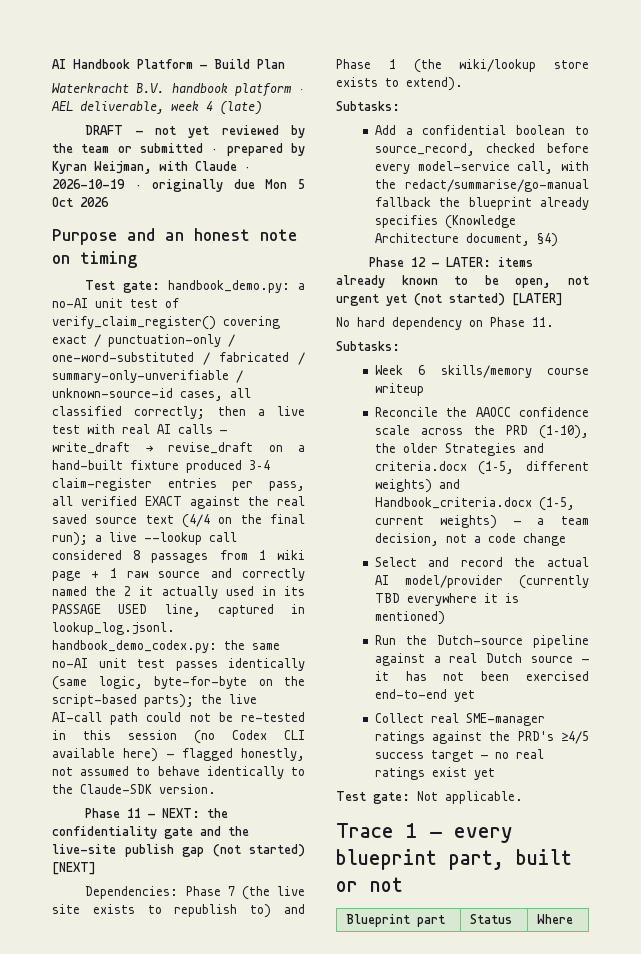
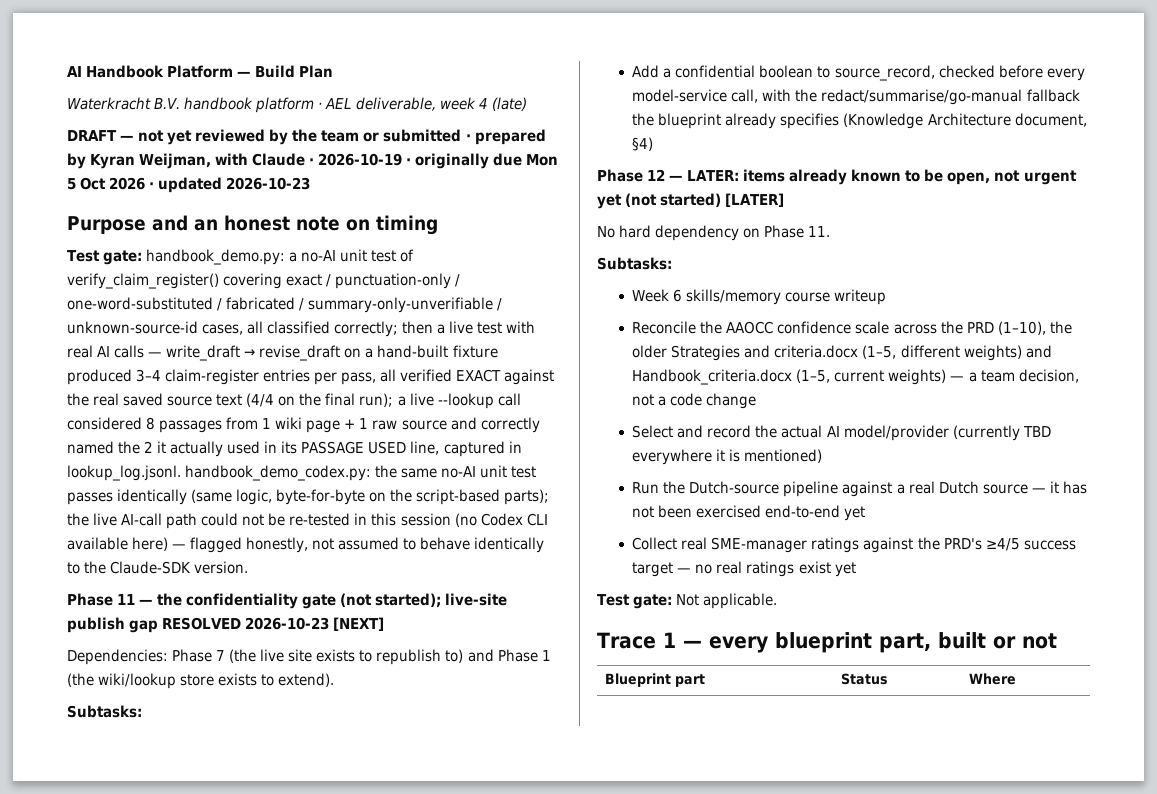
(109, 202) none -> [149,177,311,193] · updated 2026-10-23
[162,808,201,818] NEXT: -> (154, 602) none
[200,826,249,836] and the -> [340,593,442,608] (not started);
[212,844,305,857] (not started) -> [162,617,330,630] RESOLVED 2026-10-23

